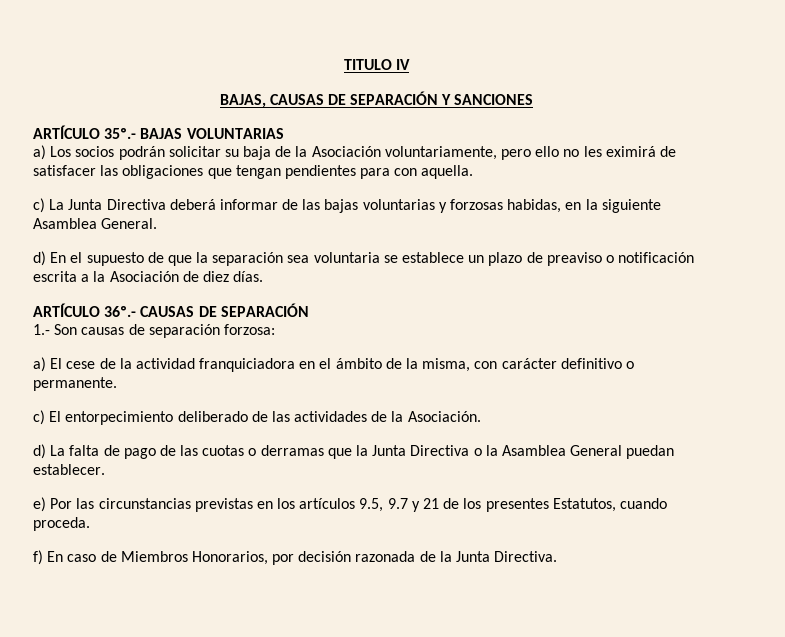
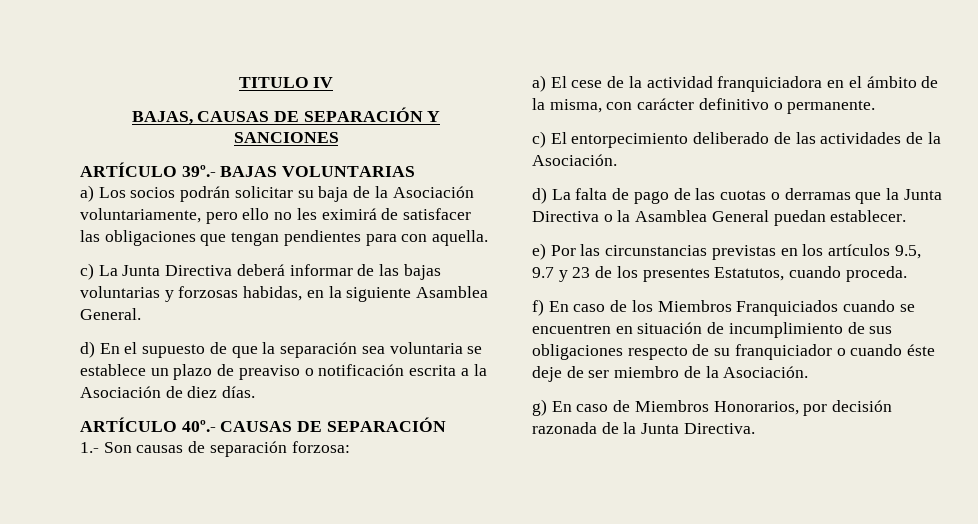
[104,128,137,139] 35º.- -> [181,165,216,177] 39º.-
[104,306,137,317] 36º.- -> [181,420,216,432] 40º.-
[423,498,440,509] 21 -> [572,267,591,278] 23
(117, 556) none -> [631,300,915,316] [532,322,893,338] [532,344,936,360] [532,366,809,382] [532,399,631,416] los Miembros Franquiciados cuando se encuentren en situación de incumplimiento de sus obligaciones respecto de su franquiciador o cuando éste deje de ser miembro de la Asociación. // g) En caso de

